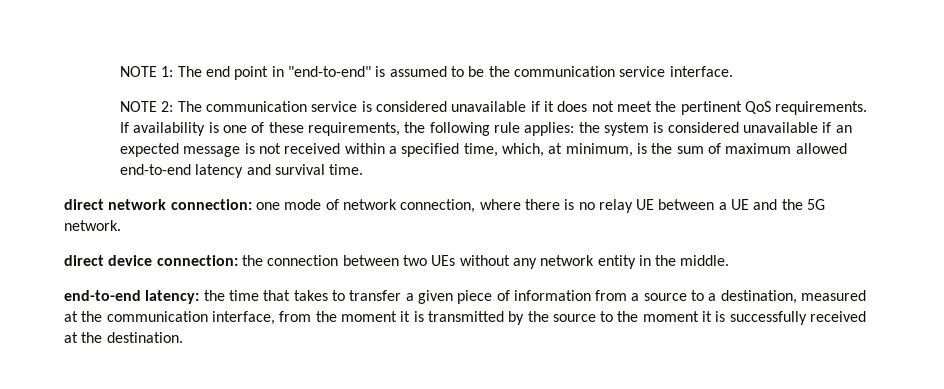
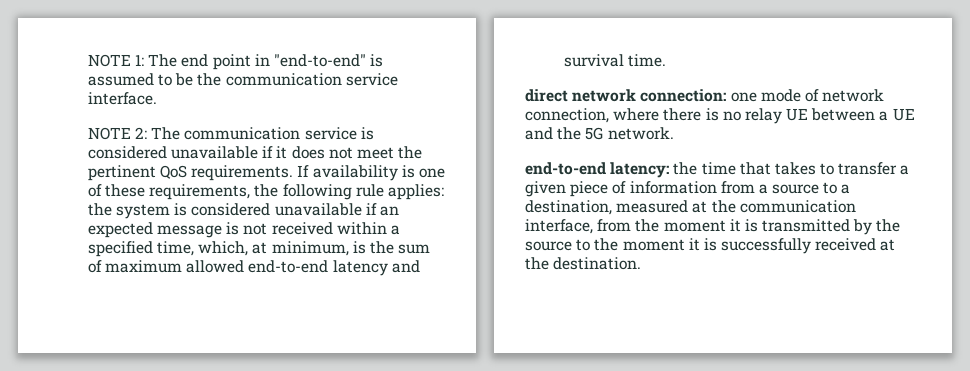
[64,255,730,269] // direct device connection: the connection between two UEs without any network entity in the middle. -> (674, 133) none

